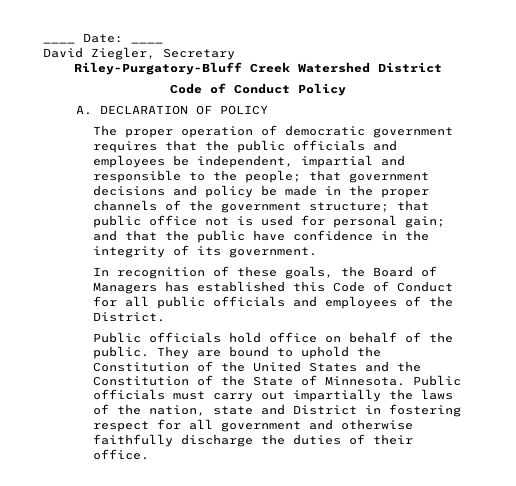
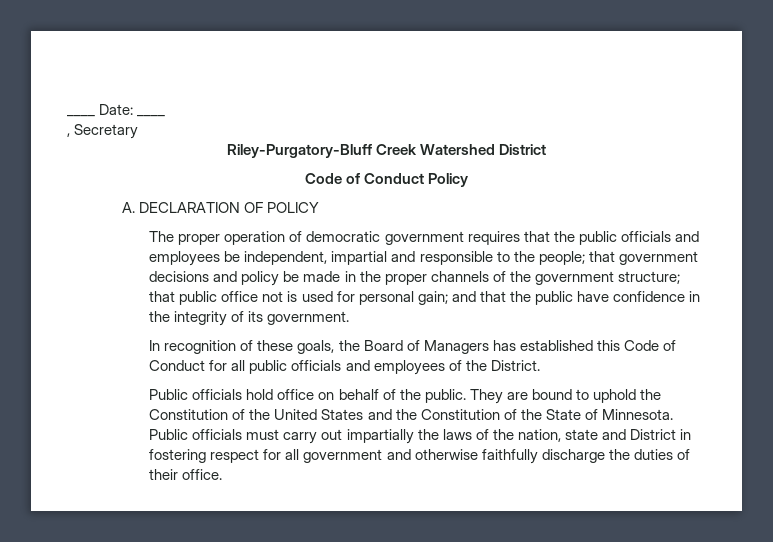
[43,47,155,60] David Ziegler, -> [67,133,70,137] ,

